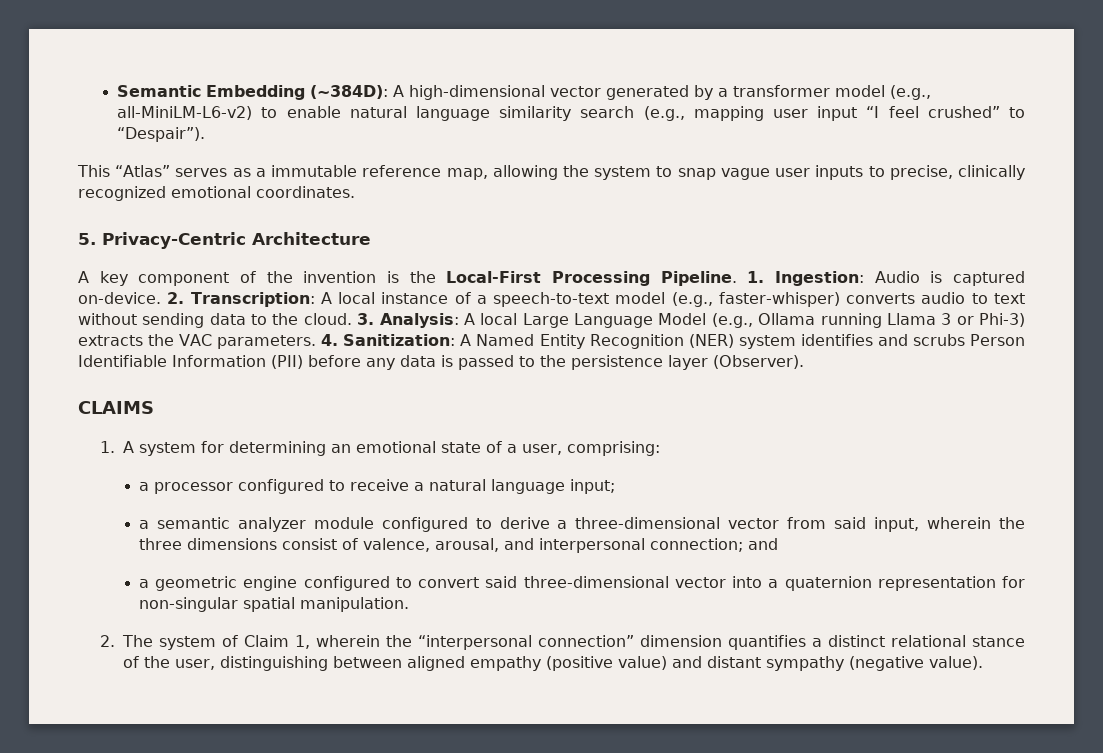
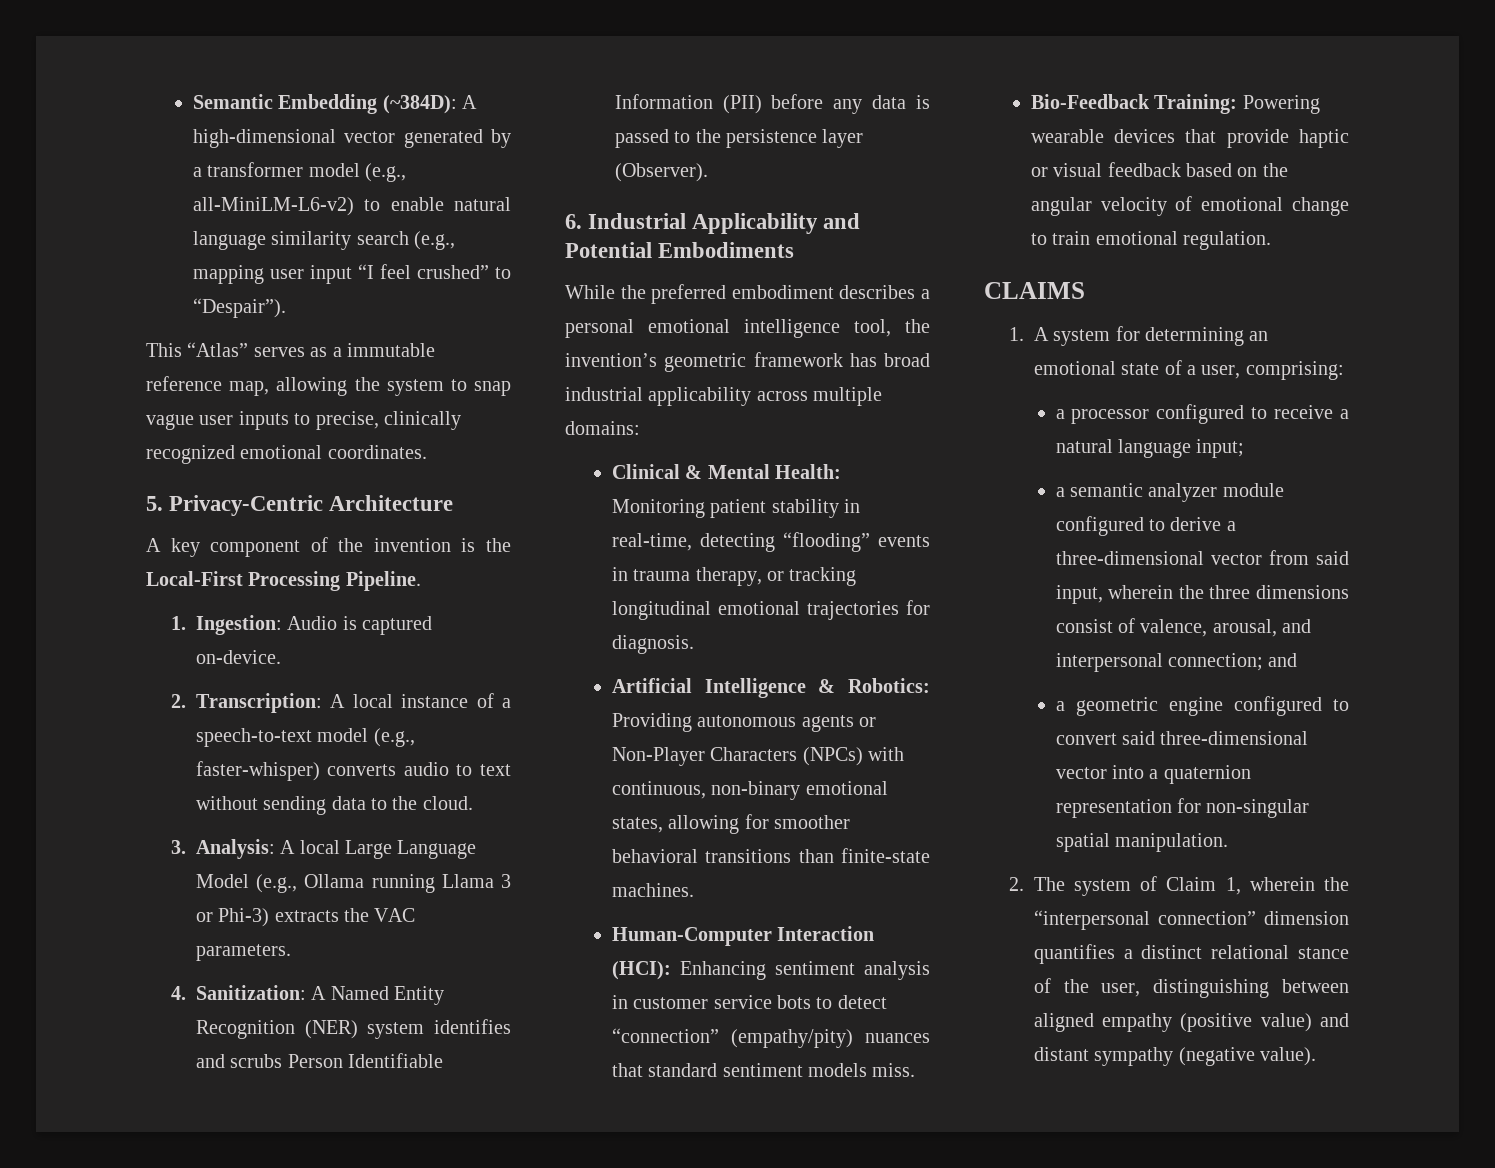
(737, 278) none -> (421, 581) //
(161, 298) none -> (281, 657) //
(352, 319) none -> (473, 803) //
(317, 342) none -> (291, 952) //
(804, 362) none -> [565,213,861,234] [565,242,795,258] [565,284,930,304] [565,319,930,338] [565,352,930,372] [565,387,883,406] [565,421,640,435] [611,464,841,479] [611,499,860,518] [611,532,930,552] [611,567,857,586] [611,600,930,620] [611,635,694,654] [611,678,930,698] [611,713,876,732] [611,747,904,766] [611,781,888,800] [611,814,850,834] [611,848,930,863] [611,883,694,897] [611,926,875,946] [611,961,930,980] [611,995,887,1009] [611,1028,930,1048] [611,1063,916,1077] [1030,94,1320,114] [1030,129,1349,148] [1030,162,1288,177] [1030,196,1349,216] [1030,231,1271,250] // 6. Industrial Applicability and Potential Embodiments // While the preferred embodiment describes a personal emotional intelligence tool, the invention’s geometric framework has broad industrial applicability across multiple domains: // Clinical & Mental Health: Monitoring patient stability in real-time, detecting “flooding” events in trauma therapy, or tracking longitudinal emotional trajectories for diagnosis. // Artificial Intelligence & Robotics: Providing autonomous agents or Non-Player Characters (NPCs) with continuous, non-binary emotional states, allowing for smoother behavioral transitions than finite-state machines. // Human-Computer Interaction (HCI): Enhancing sentiment analysis in customer service bots to detect “connection” (empathy/pity) nuances that standard sentiment models miss. // Bio-Feedback Training: Powering wearable devices that provide haptic or visual feedback based on the angular velocity of emotional change to train emotional regulation.

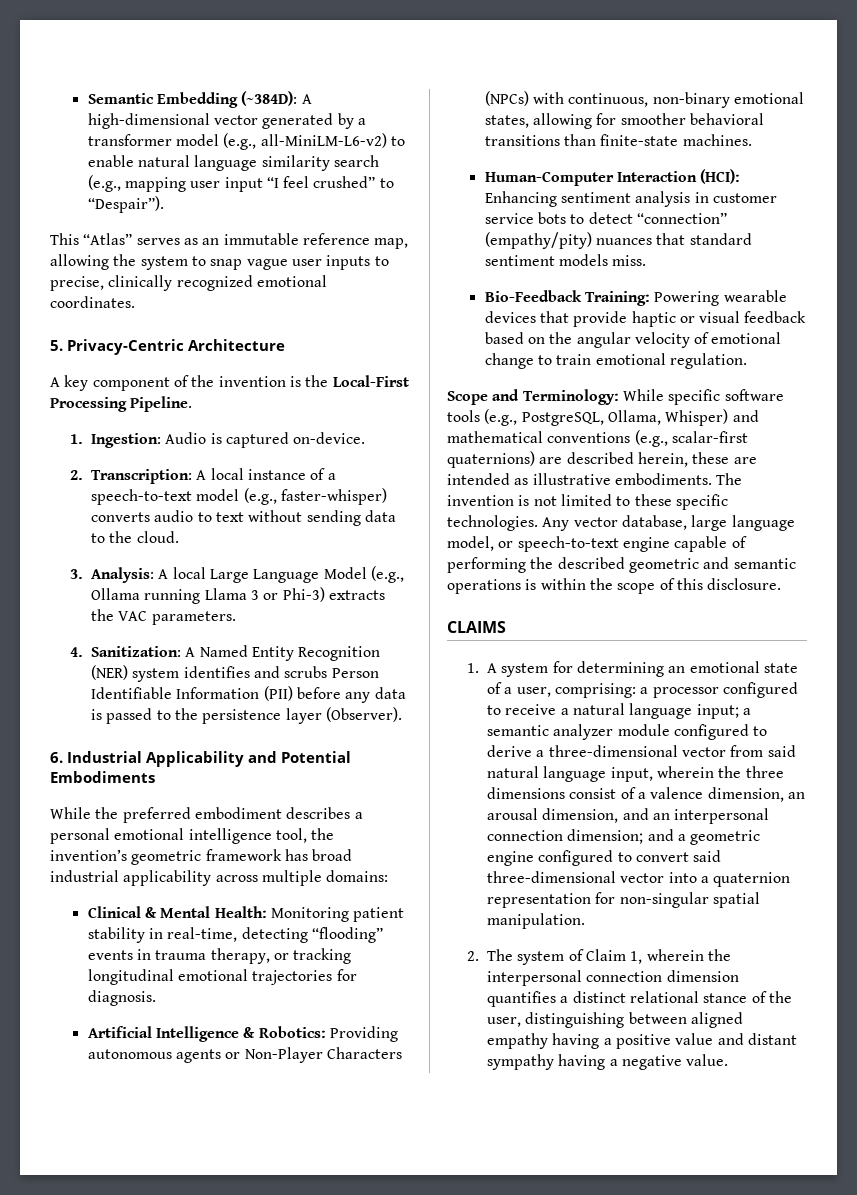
[332,347,342,357] a -> [202,238,220,245] an
(1271, 240) none -> [447,389,784,405] [447,409,759,426] [447,430,748,447] [447,451,757,468] [447,473,743,485] [447,494,728,510] [447,515,795,531] [447,536,747,552] [447,557,796,573] [447,578,782,594] // Scope and Terminology: While specific software tools (e.g., PostgreSQL, Ollama, Whisper) and mathematical conventions (e.g., scalar-first quaternions) are described herein, these are intended as illustrative embodiments. The invention is not limited to these specific technologies. Any vector database, large language model, or speech-to-text engine capable of performing the described geometric and semantic operations is within the scope of this disclosure.
(1344, 370) // -> (636, 690) none
(1245, 448) // -> (739, 711) none
(1349, 558) none -> [486,766,607,782] natural language
[1140,619,1312,637] [1055,653,1298,672] valence, arousal, and interpersonal connection; and // -> [637,787,805,802] [486,808,770,824] [486,829,674,844] a valence dimension, an arousal dimension, and an interpersonal connection dimension; and
[1033,910,1256,930] “interpersonal connection” -> [486,970,663,986] interpersonal connection
[1180,1013,1349,1032] [1033,1047,1316,1066] (positive value) and distant sympathy (negative value). -> [552,1033,797,1049] [486,1054,729,1070] having a positive value and distant sympathy having a negative value.

